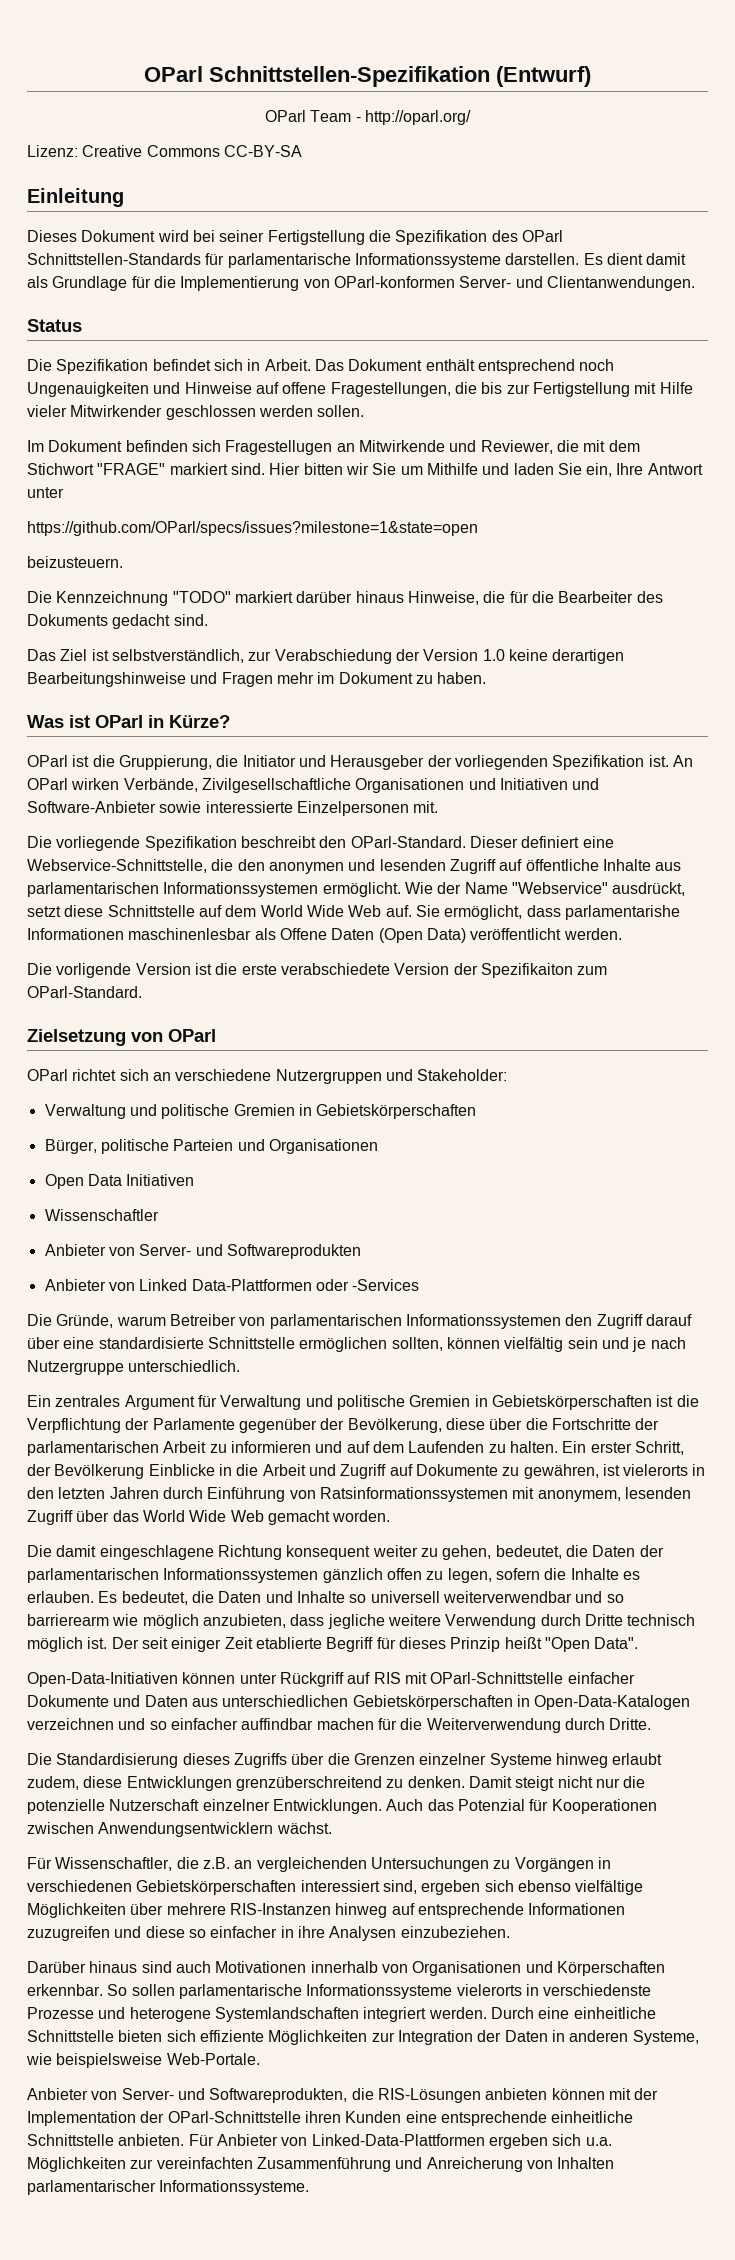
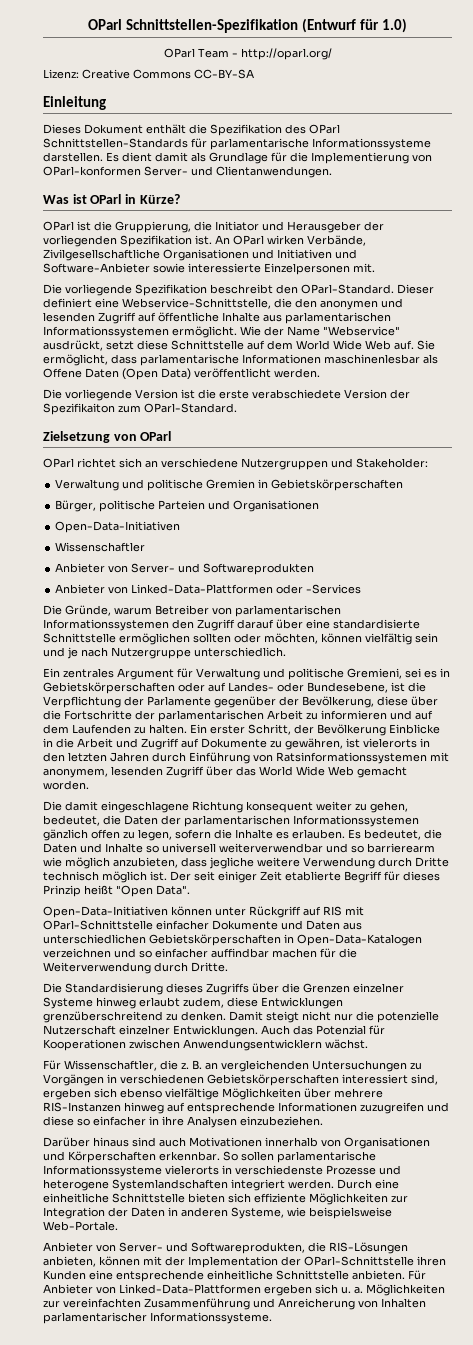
[496,66,591,87] (Entwurf) -> [302,18,408,33] (Entwurf für 1.0)
[157,230,365,245] wird bei seiner Fertigstellung -> [146,124,186,134] enthält
[27,319,82,332] [27,359,615,374] [27,382,693,397] [27,405,365,420] [27,440,640,455] [27,463,703,477] [27,487,64,498] [27,521,478,536] [27,556,123,568] [27,591,663,606] [27,614,208,629] [27,649,625,664] [27,672,487,687] // Status // Die Spezifikation befindet sich in Arbeit. Das Dokument enthält entsprechend noch Ungenauigkeiten und Hinweise auf offene Fragestellungen, die bis zur Fertigstellung mit Hilfe vieler Mitwirkender geschlossen werden sollen. // Im Dokument befinden sich Fragestellugen an Mitwirkende und Reviewer, die mit dem Stichwort "FRAGE" markiert sind. Hier bitten wir Sie um Mithilfe und laden Sie ein, Ihre Antwort unter // https://github.com/OParl/specs/issues?milestone=1&state=open // beizusteuern. // Die Kennzeichnung "TODO" markiert darüber hinaus Hinweise, die für die Bearbeiter des Dokuments gedacht sind. // Das Ziel ist selbstverständlich, zur Verabschiedung der Version 1.0 keine derartigen Bearbeitungshinweise und Fragen mehr im Dokument zu haben. -> (332, 172) none
[564,905,680,920] parlamentarishe -> [140,354,239,366] parlamentarische
[56,963,132,978] vorligende -> [65,389,132,401] vorliegende
[44,1174,195,1189] Open Data Initiativen -> [55,521,181,533] Open-Data-Initiativen
[139,1279,312,1291] Linked Data-Plattformen -> [131,584,274,594] Linked-Data-Plattformen
[391,1337,443,1351] sollten, -> [193,633,318,644] sollten oder möchten,
[409,1395,652,1410] Gremien in Gebietskörperschaften -> [347,668,450,679] [43,682,388,694] Gremieni, sei es in Gebietskörperschaften oder auf Landes- oder Bundesebene,
[202,1857,230,1869] z.B. -> [181,1060,202,1070] z. B.
[485,2088,548,2100] anbieten -> [43,1256,96,1267] anbieten,
[585,2137,612,2146] u.a. -> [341,1287,363,1294] u. a.

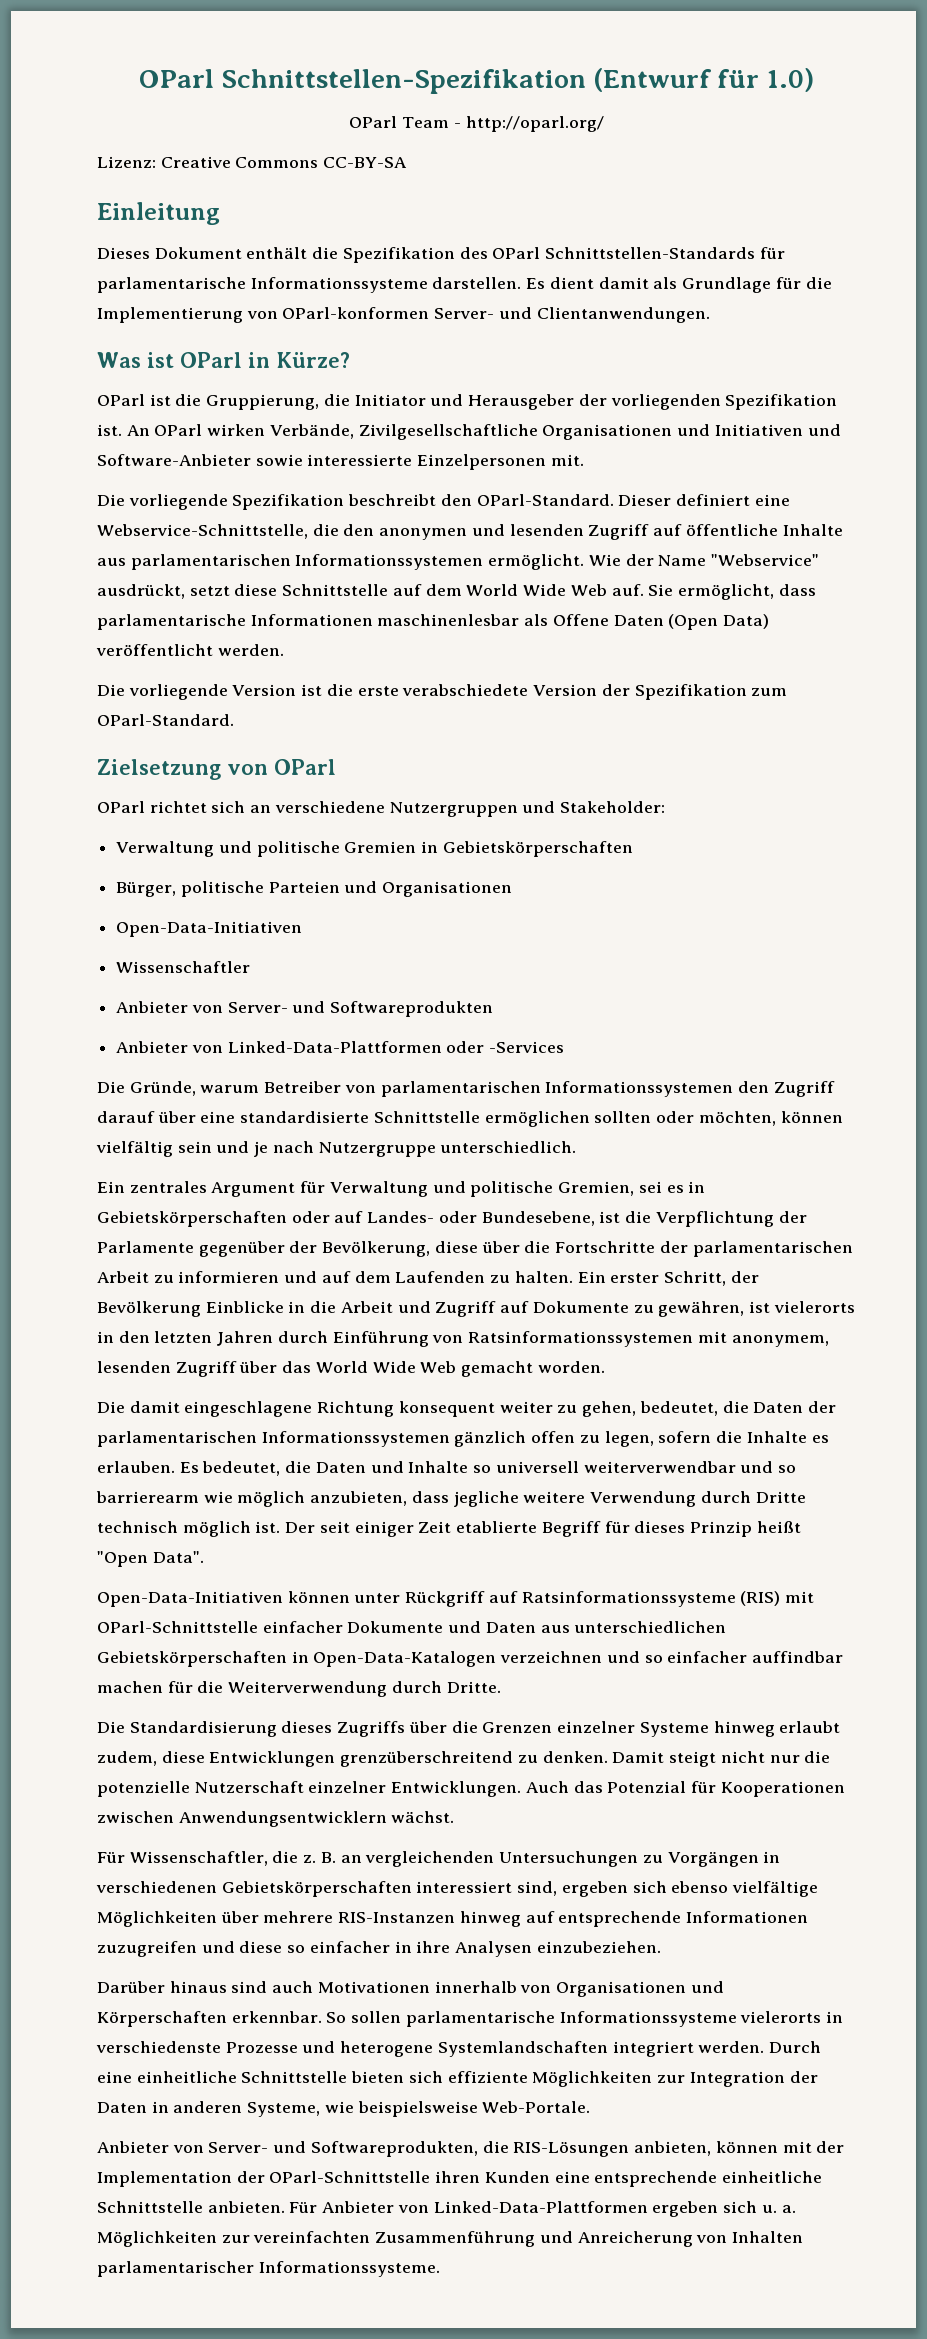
[43,403,115,415] Spezifikaiton -> [634,684,747,700] Spezifikation
[347,668,402,679] Gremieni, -> [558,1181,635,1196] Gremien,
[323,906,342,916] RIS -> [521,1591,781,1607] Ratsinformationssysteme (RIS)

